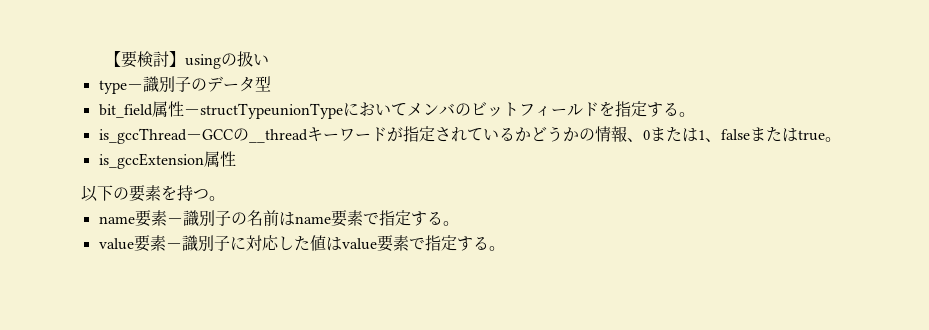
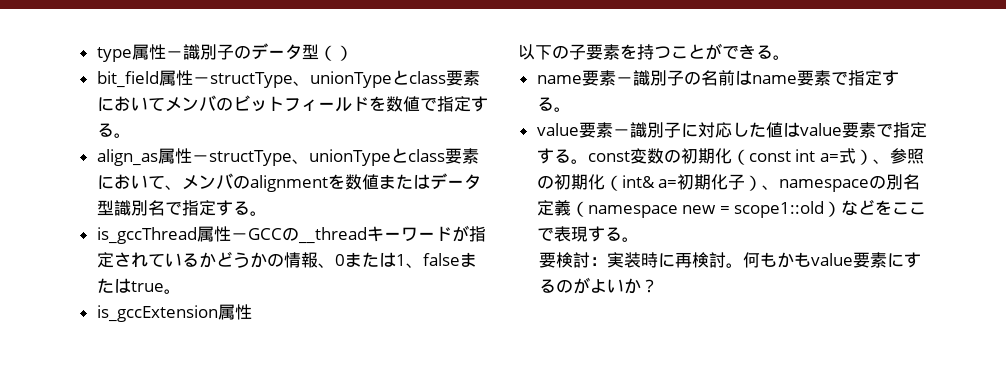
[104,51,269,69] [98,80,127,94] 【要検討】usingの扱い // type -> [96,44,166,62] type属性
(271, 84) none -> [318,45,353,61] （）
[199,103,343,119] structTypeunionType -> [209,70,480,88] structType、unionTypeとclass要素
(615, 109) none -> [385,96,488,112] [96,123,131,138] [96,148,479,166] [96,173,481,192] [96,200,182,216] 数値で指定する。 // align_as属性－structType、unionTypeとclass要素において、メンバのalignmentを数値またはデータ型識別名で
(187, 136) none -> [196,226,231,242] 属性
(129, 193) none -> [569,44,586,60] 子
(209, 194) none -> [671,43,773,60] ことができる
(505, 248) none -> [587,148,924,165] [536,174,921,192] [536,199,927,218] [536,226,639,242] [539,252,922,268] [539,277,659,294] const変数の初期化（const int a=式）、参照の初期化（int& a=初期化子）、namespaceの別名定義（namespace new = scope1::old）などをここで表現する。 // 要検討：実装時に再検討。何もかもvalue要素にするのがよいか？

